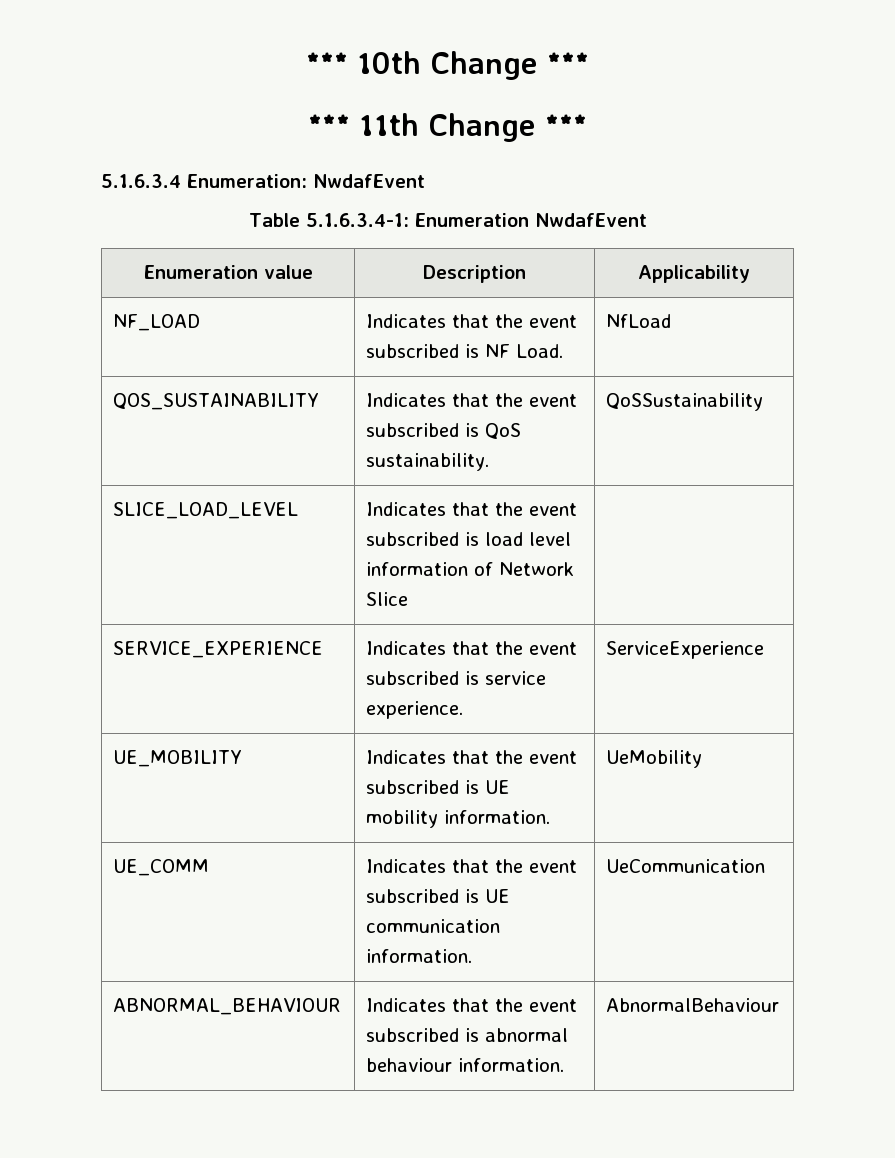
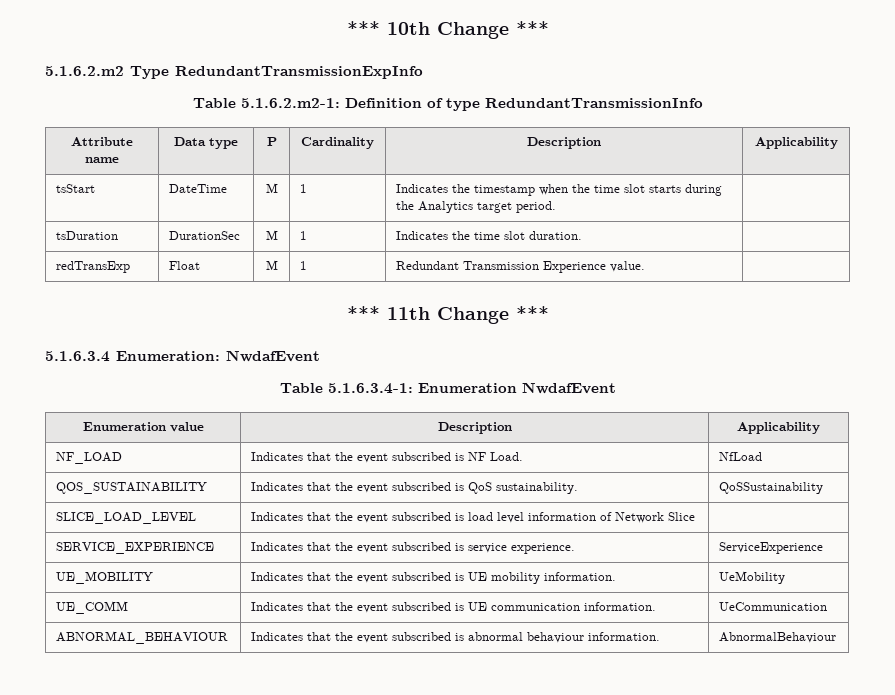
(589, 63) none -> [45,66,423,79] [192,98,703,111] [71,137,133,146] [85,157,119,163] [174,137,238,149] [266,137,277,146] [301,137,374,149] [527,137,601,149] [754,137,838,149] [56,184,96,193] [169,184,228,193] [265,183,278,193] [300,184,308,193] [396,184,723,196] [396,201,557,213] [56,231,119,240] [169,231,241,240] [265,230,278,240] [300,231,308,240] [396,231,583,240] [56,261,131,273] [169,261,201,270] [265,260,278,270] [300,261,308,270] [396,261,646,273] // 5.1.6.2.m2 Type RedundantTransmissionExpInfo // Table 5.1.6.2.m2-1: Definition of type RedundantTransmissionInfo // Attribute name | Data type | P | Cardinality | Description | Applicability // tsStart | DateTime | M | 1 | Indicates the timestamp when the time slot starts during the Analytics target period. | // tsDuration | DurationSec | M | 1 | Indicates the time slot duration. | // redTransExp | Float | M | 1 | Redundant Transmission Experience value. |

